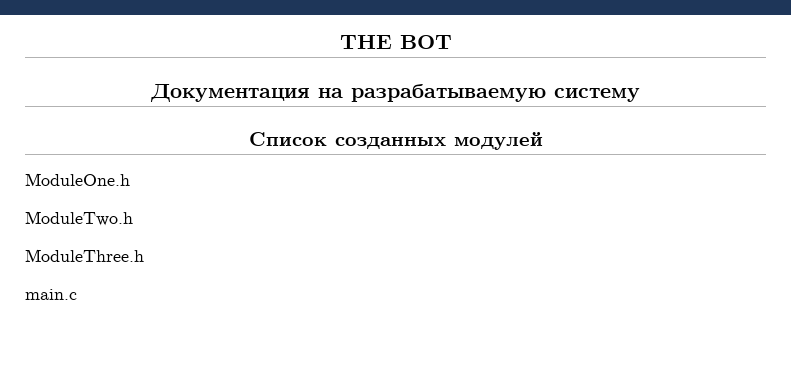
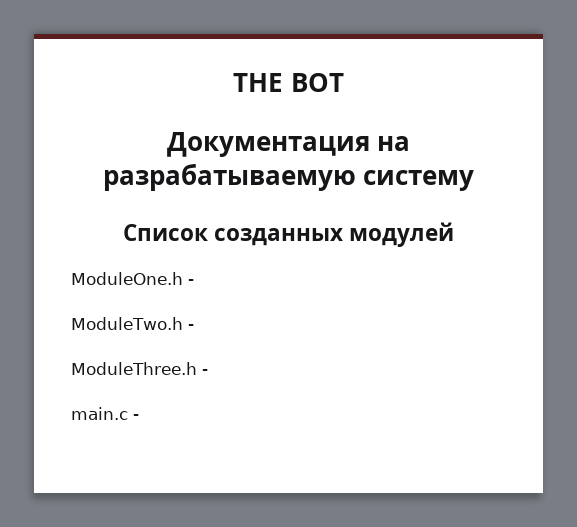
(130, 179) none -> [188,279,194,285] -
(133, 218) none -> [187,324,194,330] -
(144, 255) none -> [202,369,208,375] -
(77, 294) none -> [133,414,139,420] -

